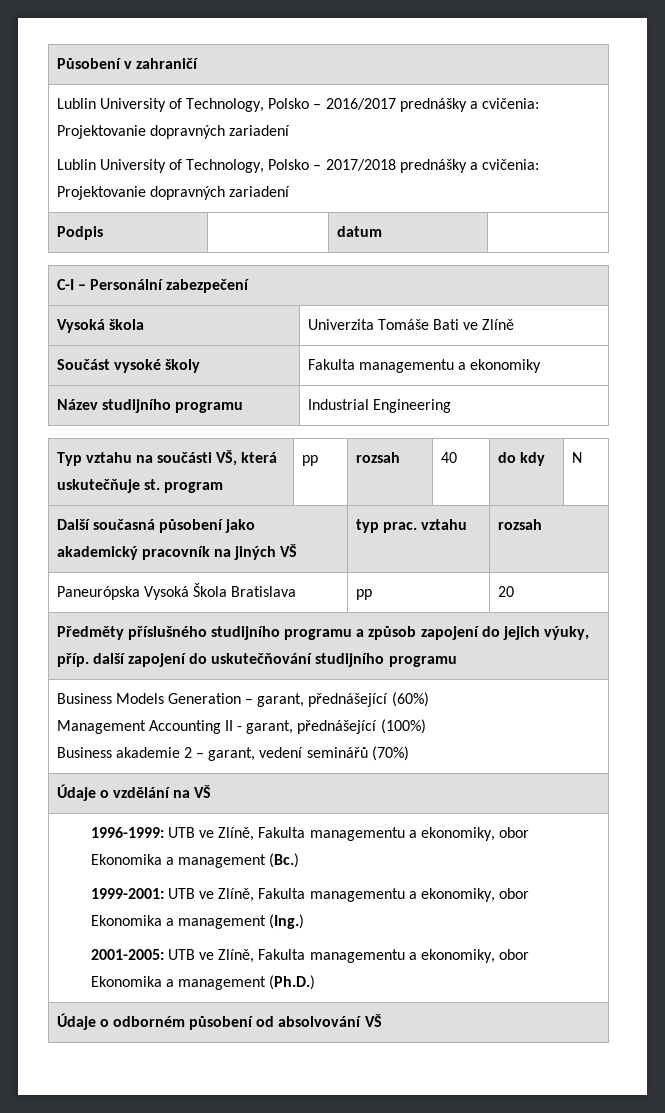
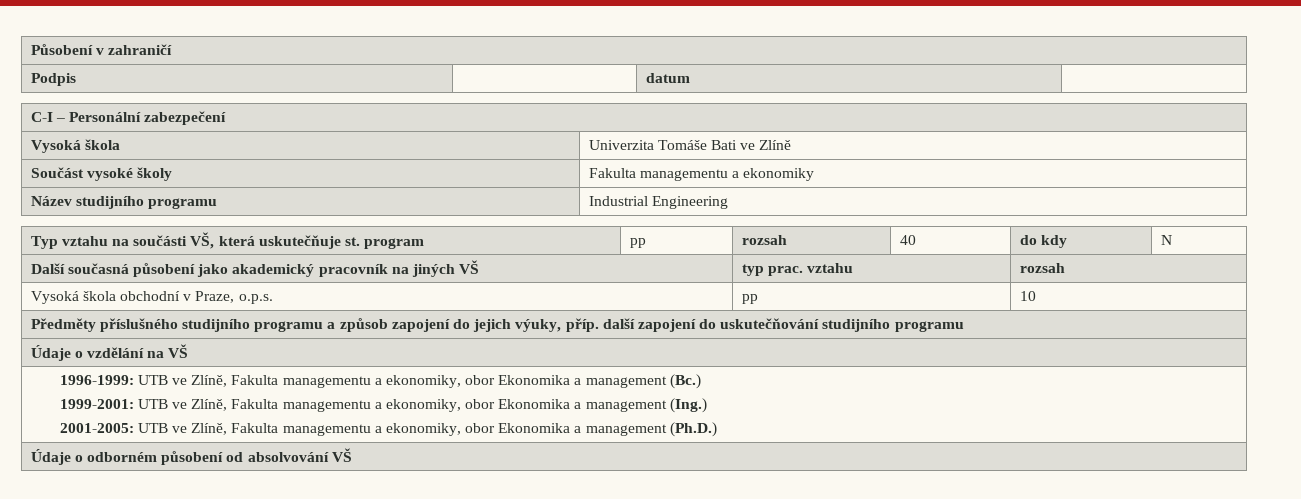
[56,98,540,112] [56,125,290,139] [56,159,540,173] [56,186,290,200] // Lublin University of Technology, Polsko – 2016/2017 prednášky a cvičenia: Projektovanie dopravných zariadení // Lublin University of Technology, Polsko – 2017/2018 prednášky a cvičenia: Projektovanie dopravných zariadení -> (173, 49) none
[56,583,297,600] [355,589,372,600] [497,586,514,597] Paneurópska Vysoká Škola Bratislava | pp | 20 -> [30,291,273,304] [741,294,758,304] [1019,291,1036,301] Vysoká škola obchodní v Praze, o.p.s. | pp | 10
[56,692,429,707] [56,719,426,734] [56,746,409,761] // Business Models Generation – garant, přednášející (60%) // Management Accounting II - garant, přednášející (100%) // Business akademie 2 – garant, vedení seminářů (70%) -> (964, 326) none

